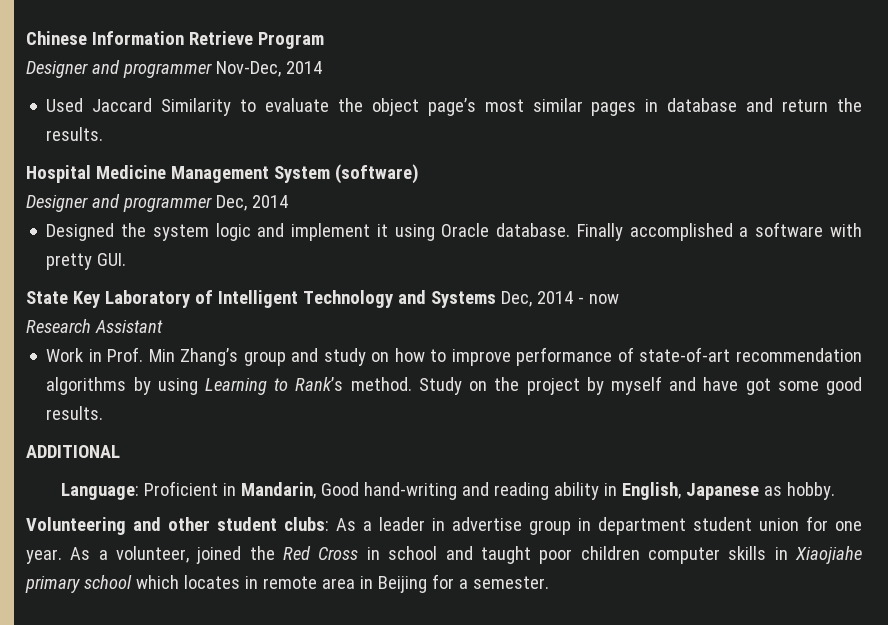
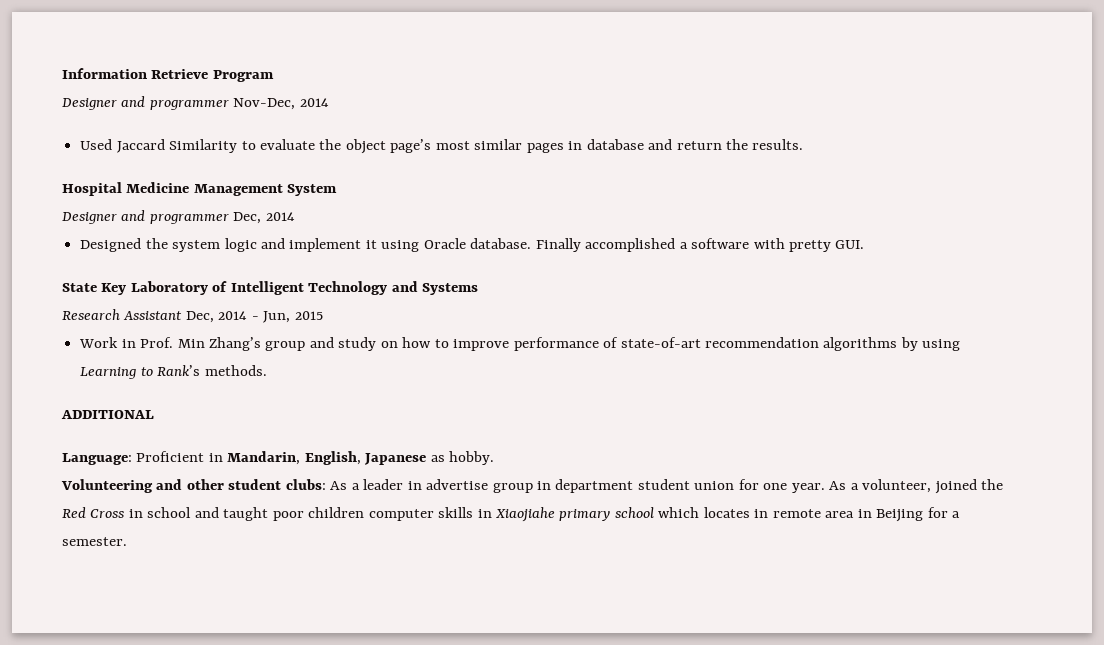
[26,31,87,45] Chinese -> (62, 73) none
[334,164,419,184] (software) -> (338, 190) none
(496, 299) none -> [62,309,183,320] // Research Assistant
[588,294,619,304] [26,319,163,333] now // Research Assistant -> [263,311,323,323] Jun, 2015
[350,376,863,395] [46,406,104,420] method. Study on the project by myself and have got some good results. -> [204,365,267,376] methods.
[320,482,617,500] Good hand-writing and reading ability in -> (301, 458) none

